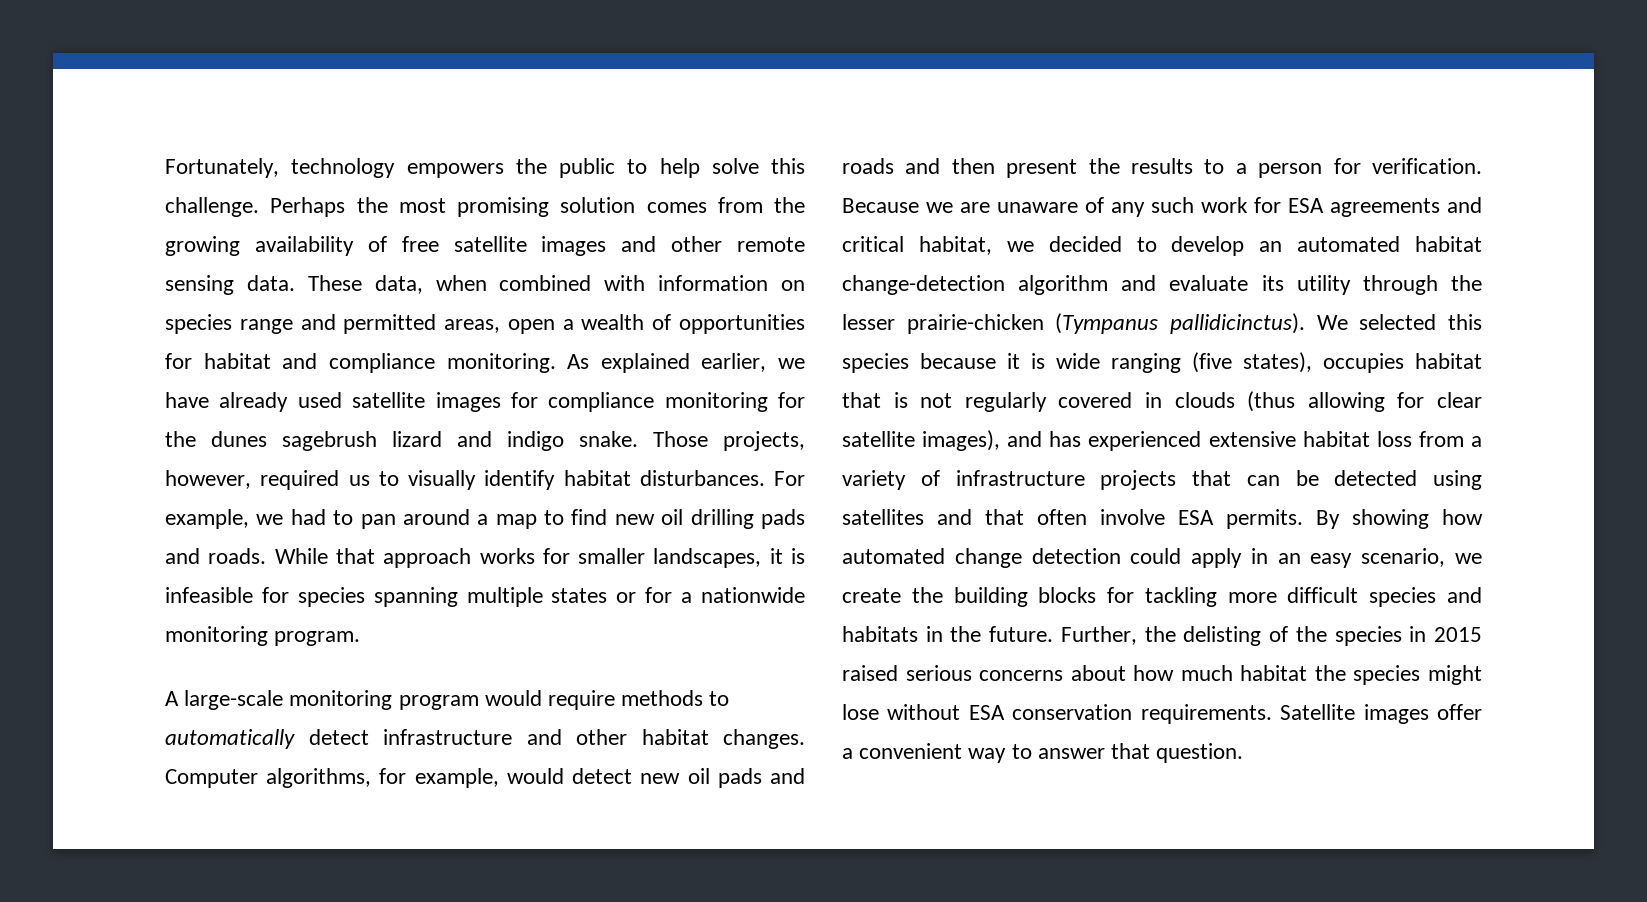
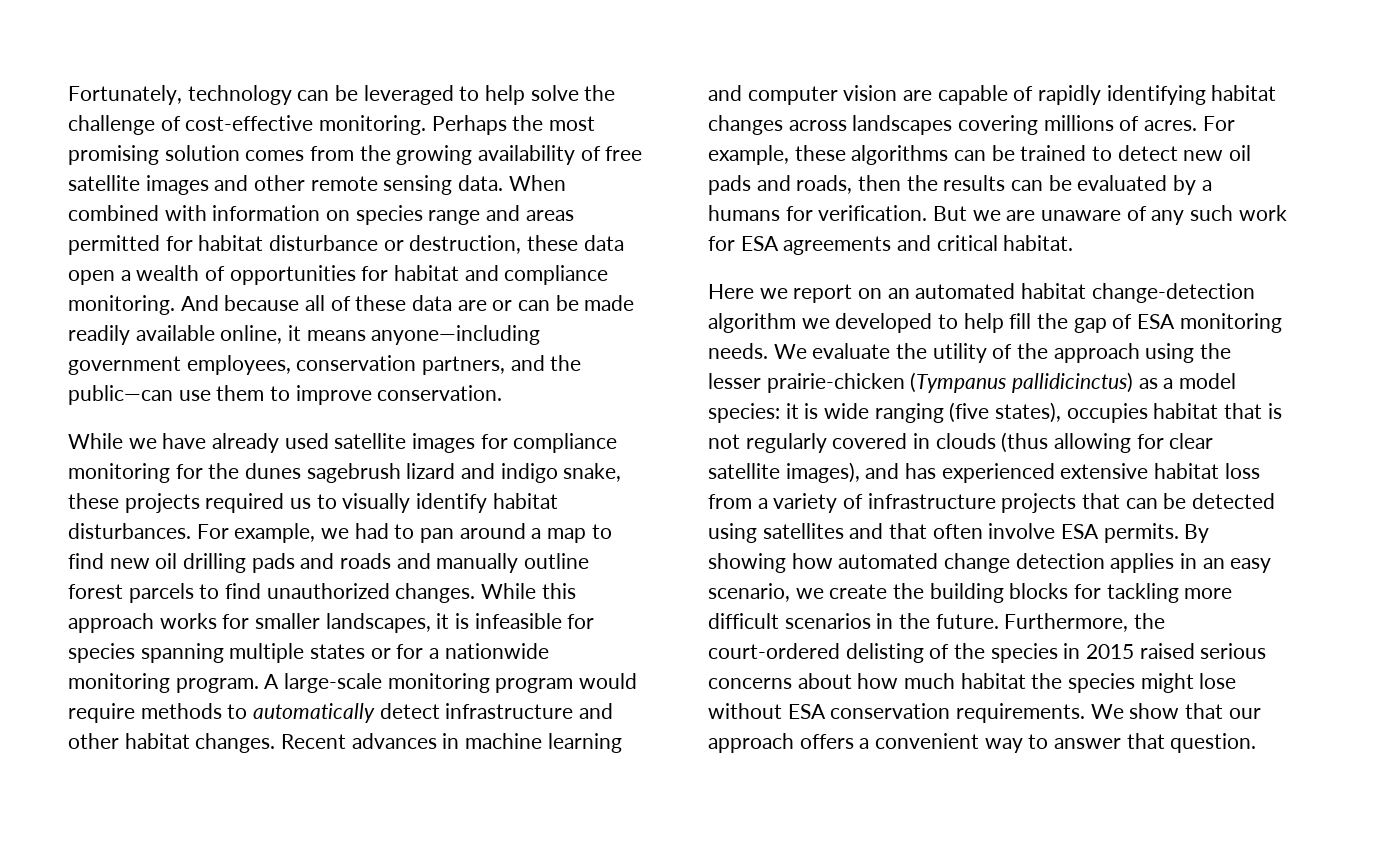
[406,158,805,178] [165,197,259,217] empowers the public to help solve this challenge. -> [297,85,616,105] [68,115,427,135] can be leveraged to help solve the challenge of cost-effective monitoring.
[307,275,487,294] These data, when -> [508,175,566,191] When
[343,314,501,334] permitted areas, -> [525,210,574,221] [68,235,624,255] areas permitted for habitat disturbance or destruction, these data
[567,353,767,373] As explained earlier, -> [180,295,635,311] [68,325,541,345] [68,355,582,375] [68,385,503,405] [68,433,123,449] And because all of these data are or can be made readily available online, it means anyone—including government employees, conservation partners, and the public—can use them to improve conservation. // While
[579,431,805,451] [165,470,251,489] snake. Those projects, however, -> [563,463,622,482] [68,493,200,513] snake, these projects
[208,548,375,564] roads. While that -> [340,553,590,573] [68,583,576,603] roads and manually outline forest parcels to find unauthorized changes. While this
(361, 638) // -> (259, 685) none
[165,768,564,788] Computer algorithms, for example, would -> [281,733,622,753] [708,85,1277,105] [708,115,1235,135] [708,145,1113,165] Recent advances in machine learning and computer vision are capable of rapidly identifying habitat changes across landscapes covering millions of acres. For example, these algorithms can be trained to
[842,158,1323,178] roads and then present the results to a person -> [796,175,1212,195] [708,205,780,221] roads, then the results can be evaluated by a humans
[842,198,919,213] Because -> [933,206,968,221] But
[918,236,1245,256] habitat, we decided to develop -> [1003,235,1074,251] [708,284,883,303] habitat. // Here we report on
[1121,275,1482,295] [842,313,1482,334] [842,353,996,373] and evaluate its utility through the lesser prairie-chicken (Tympanus pallidicinctus). We selected this species because -> [801,313,1282,333] [708,343,1232,363] [708,372,1237,393] [708,403,780,423] we developed to help fill the gap of ESA monitoring needs. We evaluate the utility of the approach using the lesser prairie-chicken (Tympanus pallidicinctus) as a model species:
[1130,548,1243,568] could apply -> [1110,553,1175,573] applies
[1369,587,1482,607] [842,626,1176,645] species and habitats in the future. Further, the -> [784,613,1166,632] [708,643,840,659] scenarios in the future. Furthermore, the court-ordered
[1280,704,1482,724] Satellite images offer -> [1090,703,1261,719] [708,733,854,753] We show that our approach offers

